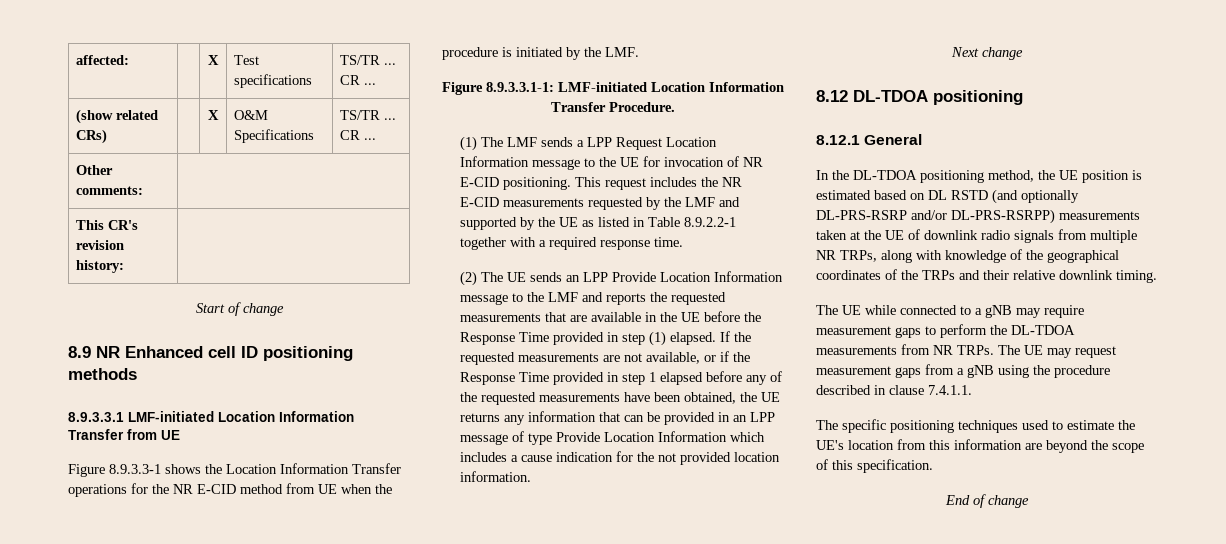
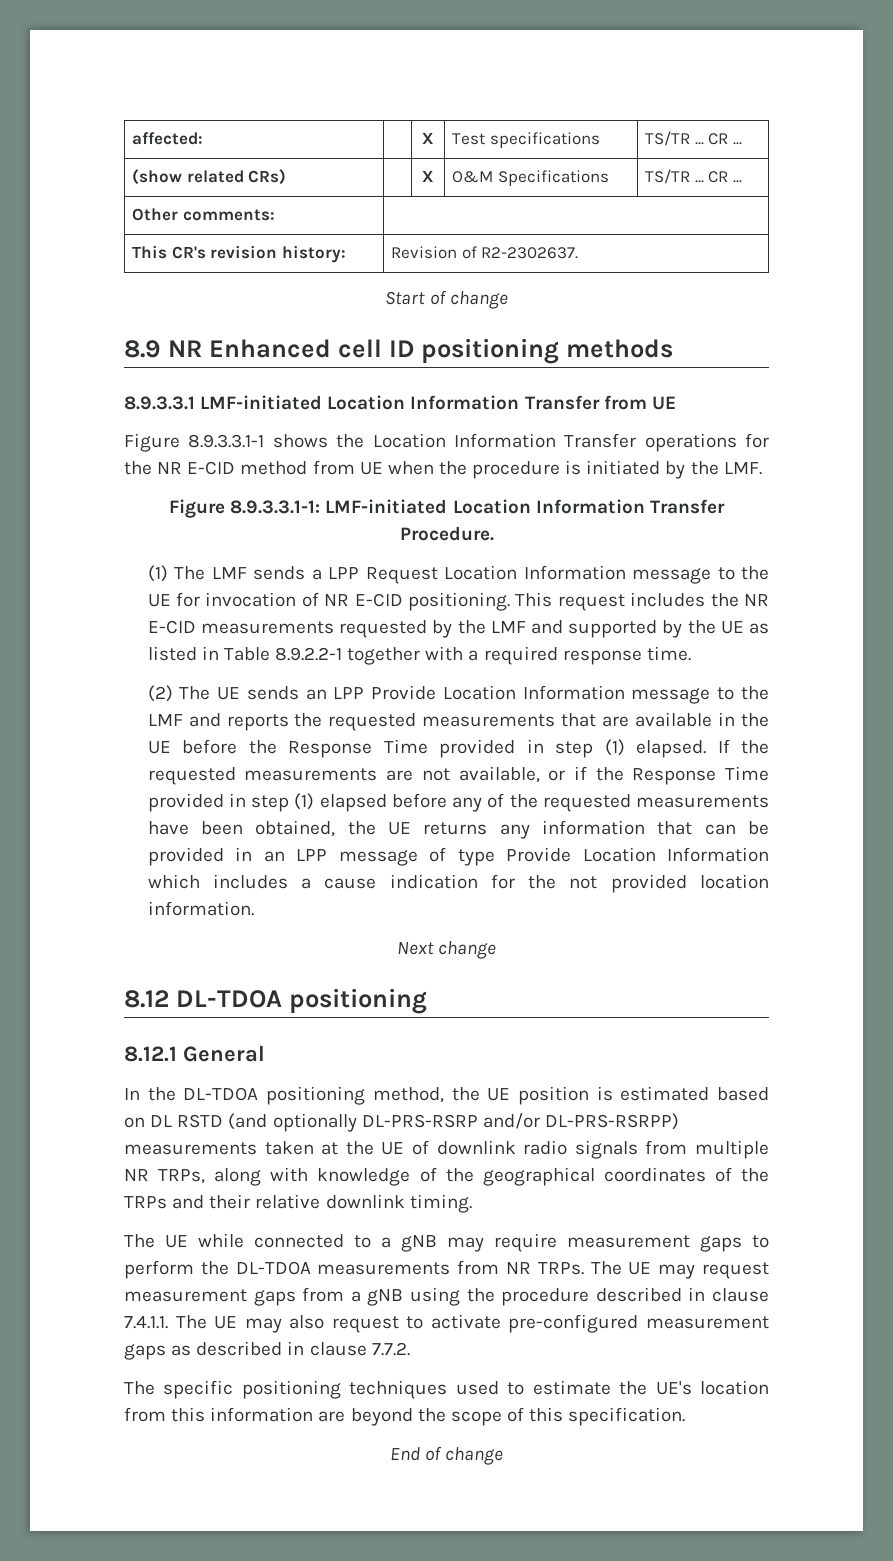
(124, 266) none -> [391,246,579,259] Revision of R2-2302637.
[109,464,161,474] 8.9.3.3-1 -> [188,434,265,448] 8.9.3.3.1-1
[648,372,656,382] 1 -> [294,793,315,810] (1)
(972, 390) none -> [175,1314,769,1333] [124,1341,410,1360] The UE may also request to activate pre-configured measurement gaps as described in clause 7.7.2.

